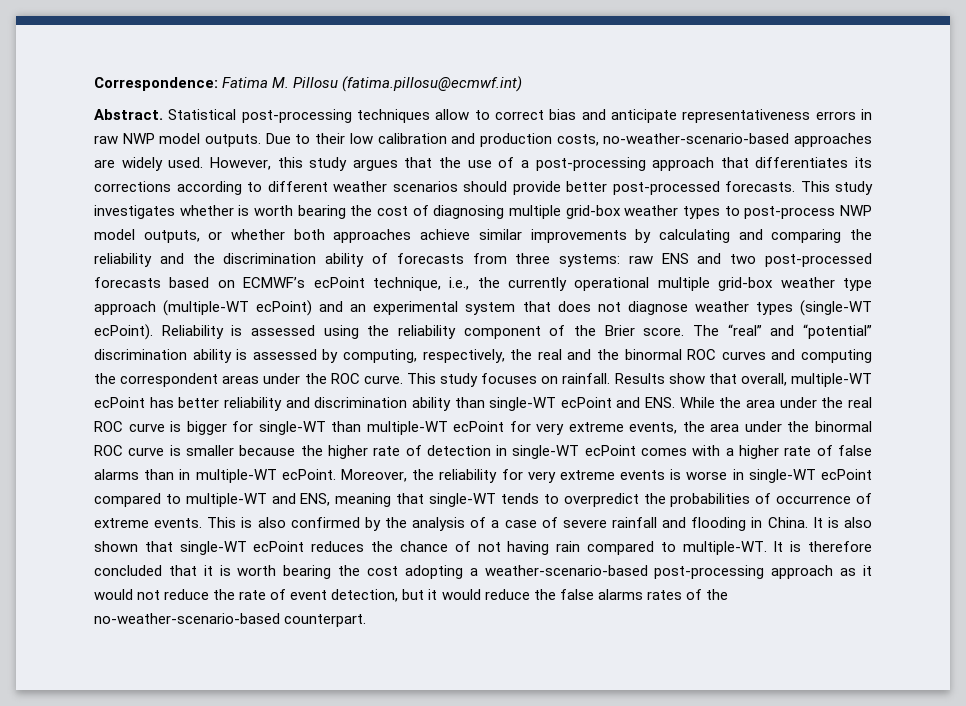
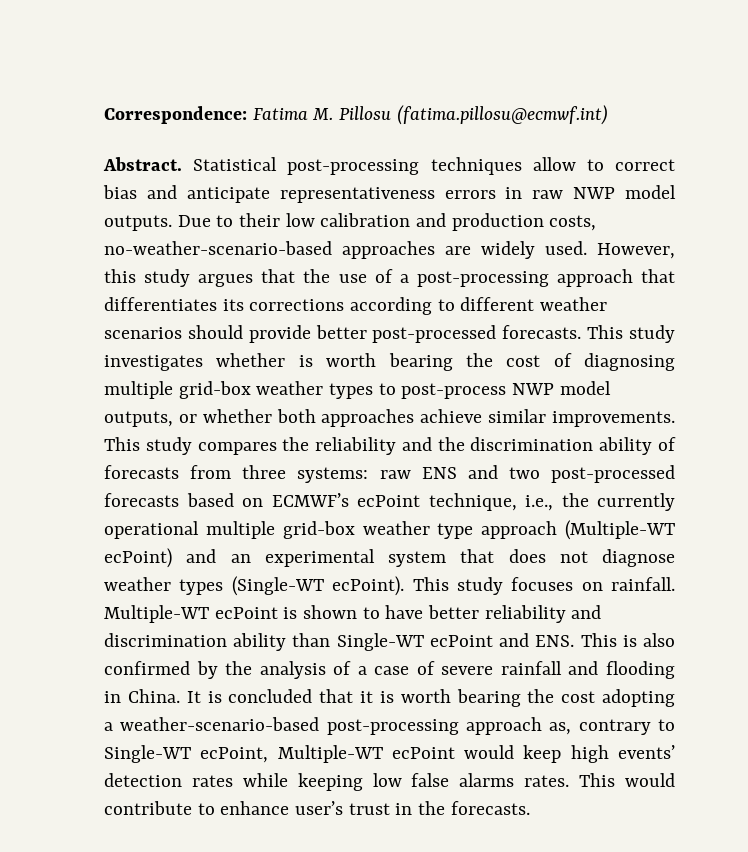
[530,229,842,243] improvements by calculating and comparing -> [552,411,675,427] [104,437,277,455] improvements. This study compares
[163,300,250,316] (multiple-WT -> [565,520,675,540] (Multiple-WT
[800,300,873,316] [94,324,872,340] [94,349,873,363] [94,373,403,387] (single-WT ecPoint). Reliability is assessed using the reliability component of the Brier score. The “real” and “potential” discrimination ability is assessed by computing, respectively, the real and the binormal ROC curves and computing the correspondent areas under the ROC curve. -> [231,576,405,596] (Single-WT ecPoint).
[614,373,872,387] [94,397,174,408] Results show that overall, multiple-WT ecPoint has -> [104,605,424,623] Multiple-WT ecPoint is shown to have
[489,397,557,411] single-WT -> [336,633,424,651] Single-WT
[679,397,872,408] [94,421,872,435] [94,445,872,459] [94,469,872,483] [94,493,873,507] [94,518,203,528] While the area under the real ROC curve is bigger for single-WT than multiple-WT ecPoint for very extreme events, the area under the binormal ROC curve is smaller because the higher rate of detection in single-WT ecPoint comes with a higher rate of false alarms than in multiple-WT ecPoint. Moreover, the reliability for very extreme events is worse in single-WT ecPoint compared to multiple-WT and ENS, meaning that single-WT tends to overpredict the probabilities of occurrence of extreme events. -> (575, 641) none
[843,517,872,528] [94,541,872,555] also shown that single-WT ecPoint reduces the chance of not having rain compared to multiple-WT. It is therefore -> (222, 697) none
[840,565,872,576] [94,589,728,602] [94,613,367,627] as it would not reduce the rate of event detection, but it would reduce the false alarms rates of the no-weather-scenario-based counterpart. -> [549,719,675,735] [104,745,675,763] [104,773,676,791] [104,801,530,815] as, contrary to Single-WT ecPoint, Multiple-WT ecPoint would keep high events’ detection rates while keeping low false alarms rates. This would contribute to enhance user’s trust in the forecasts.

